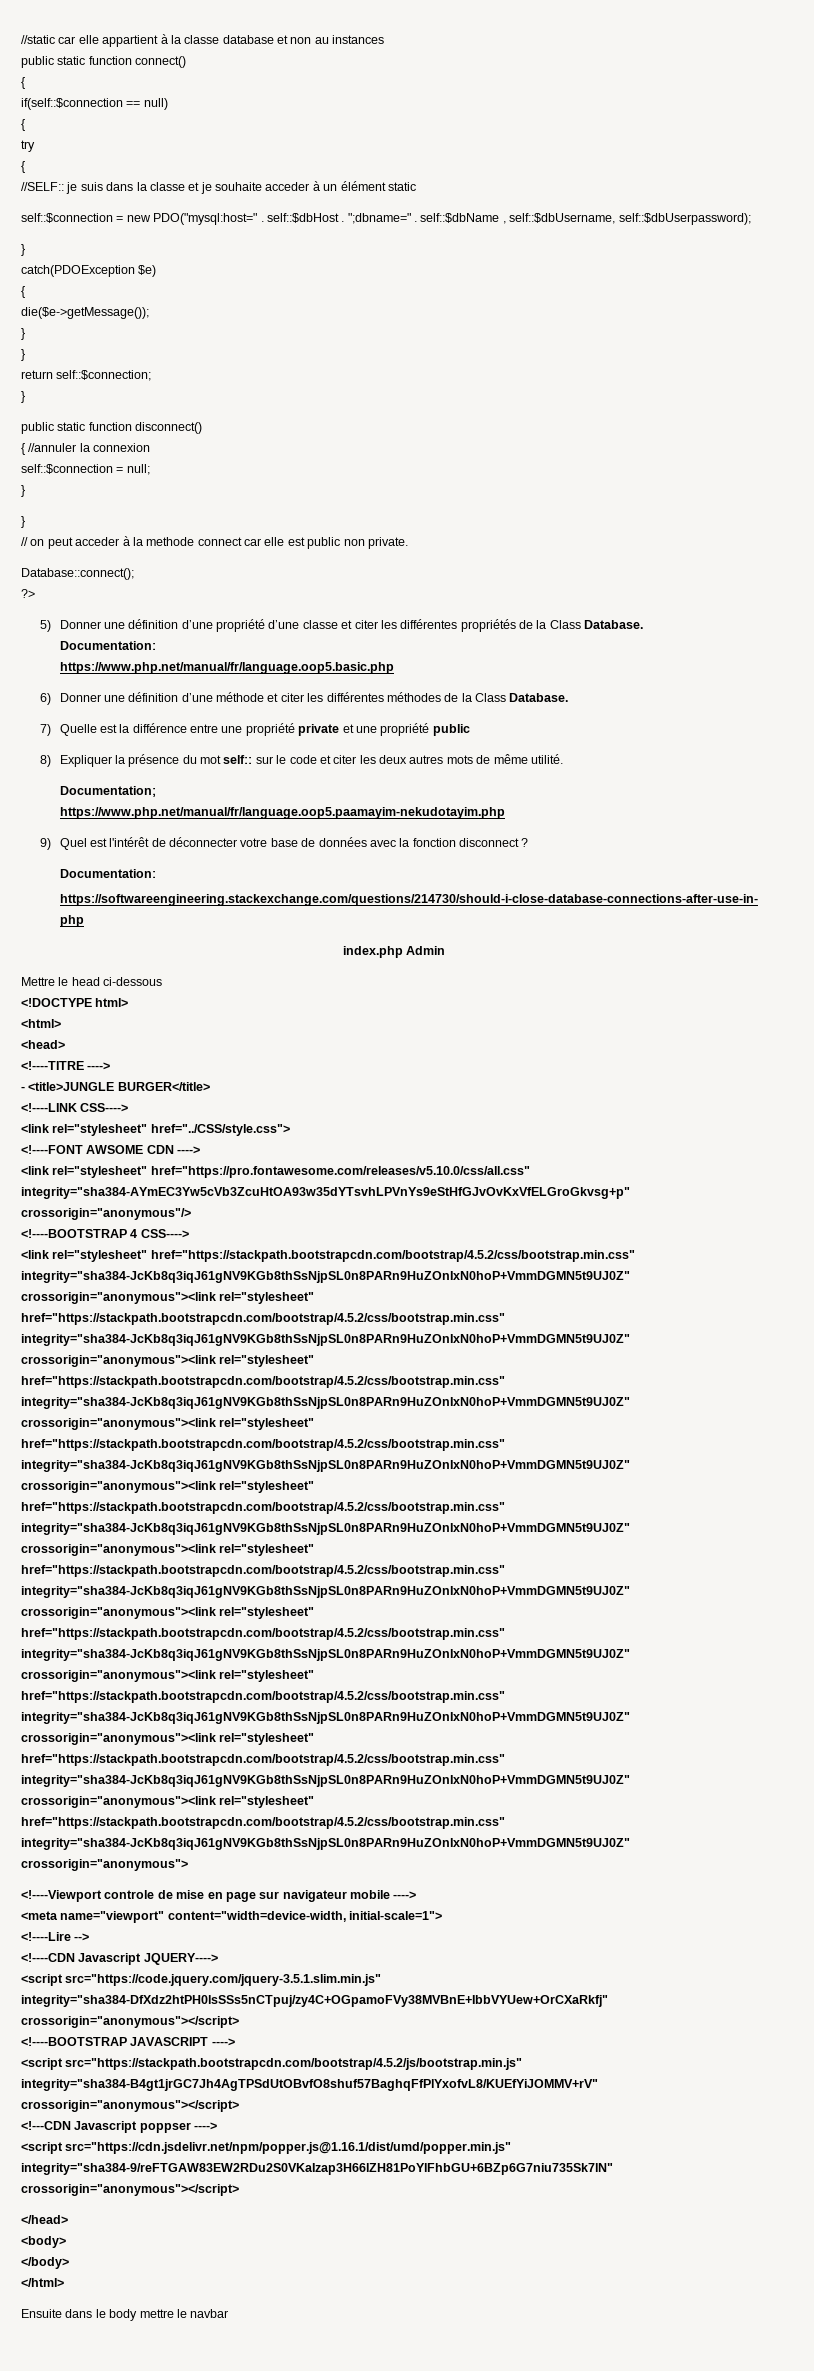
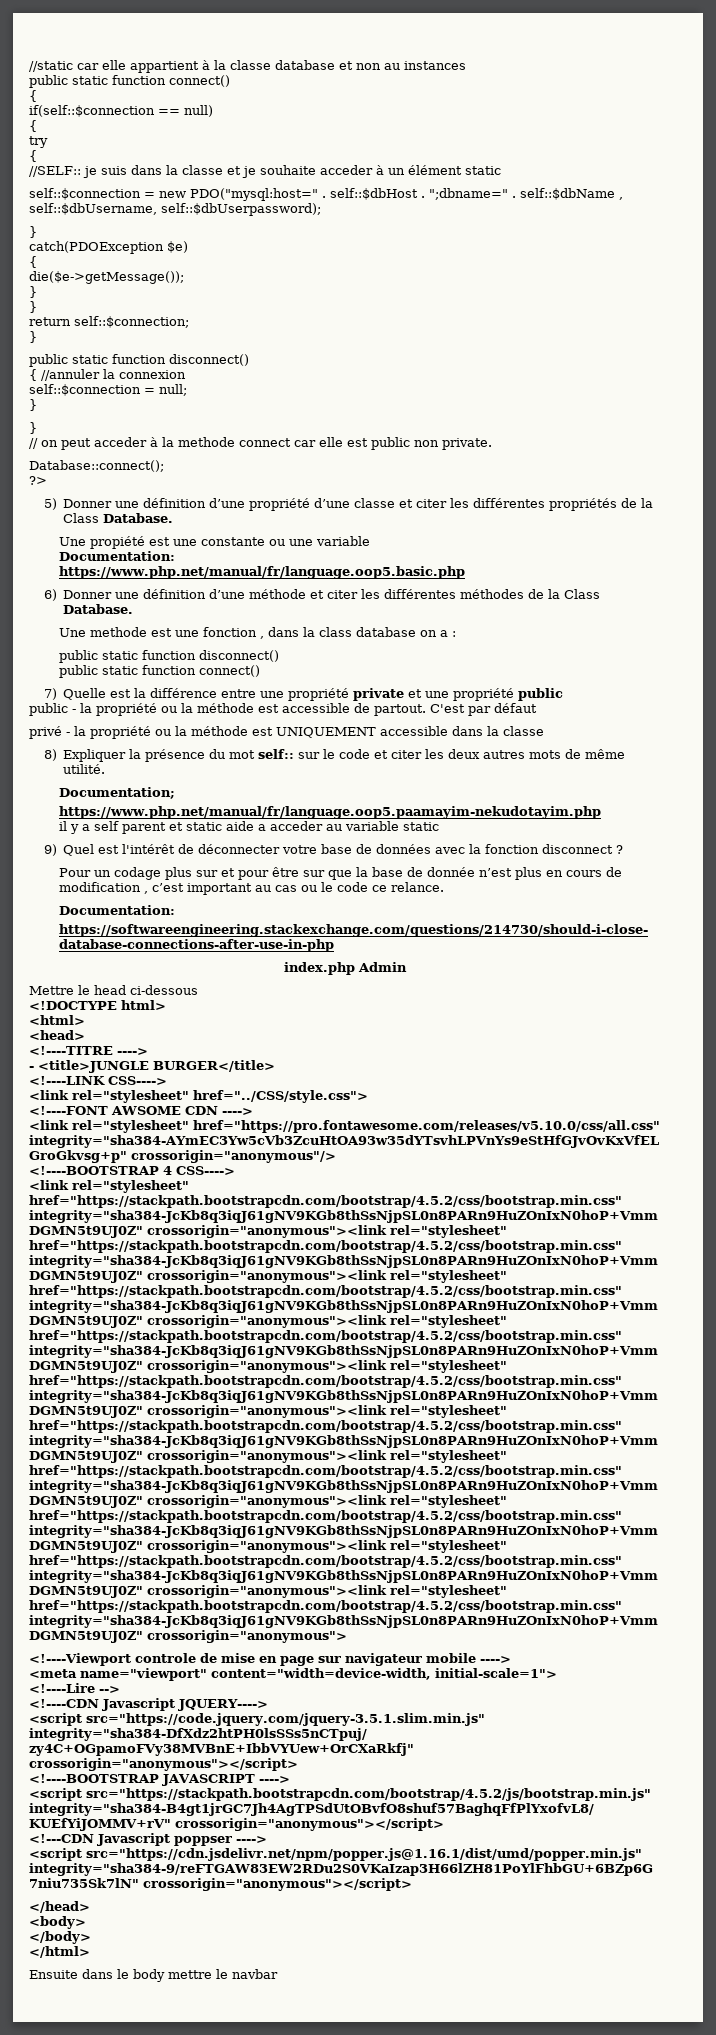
(644, 624) none -> [58,536,370,549] // Une propiété est une constante ou une variable
(569, 697) none -> [58,627,456,639] [58,650,279,663] [58,665,260,678] // Une methode est une fonction , dans la class database on a : // public static function disconnect() // public static function connect()
(470, 730) none -> [29,703,537,716] [29,726,544,739] // public - la propriété ou la méthode est accessible de partout. C'est par défaut // privé - la propriété ou la méthode est UNIQUEMENT accessible dans la classe
(505, 813) none -> [58,821,439,834] // il y a self parent et static aide a acceder au variable static
(529, 842) none -> [58,867,622,880] [58,882,444,895] // Pour un codage plus sur et pour être sur que la base de donnée n’est plus en cours de modification , c’est important au cas ou le code ce relance.

